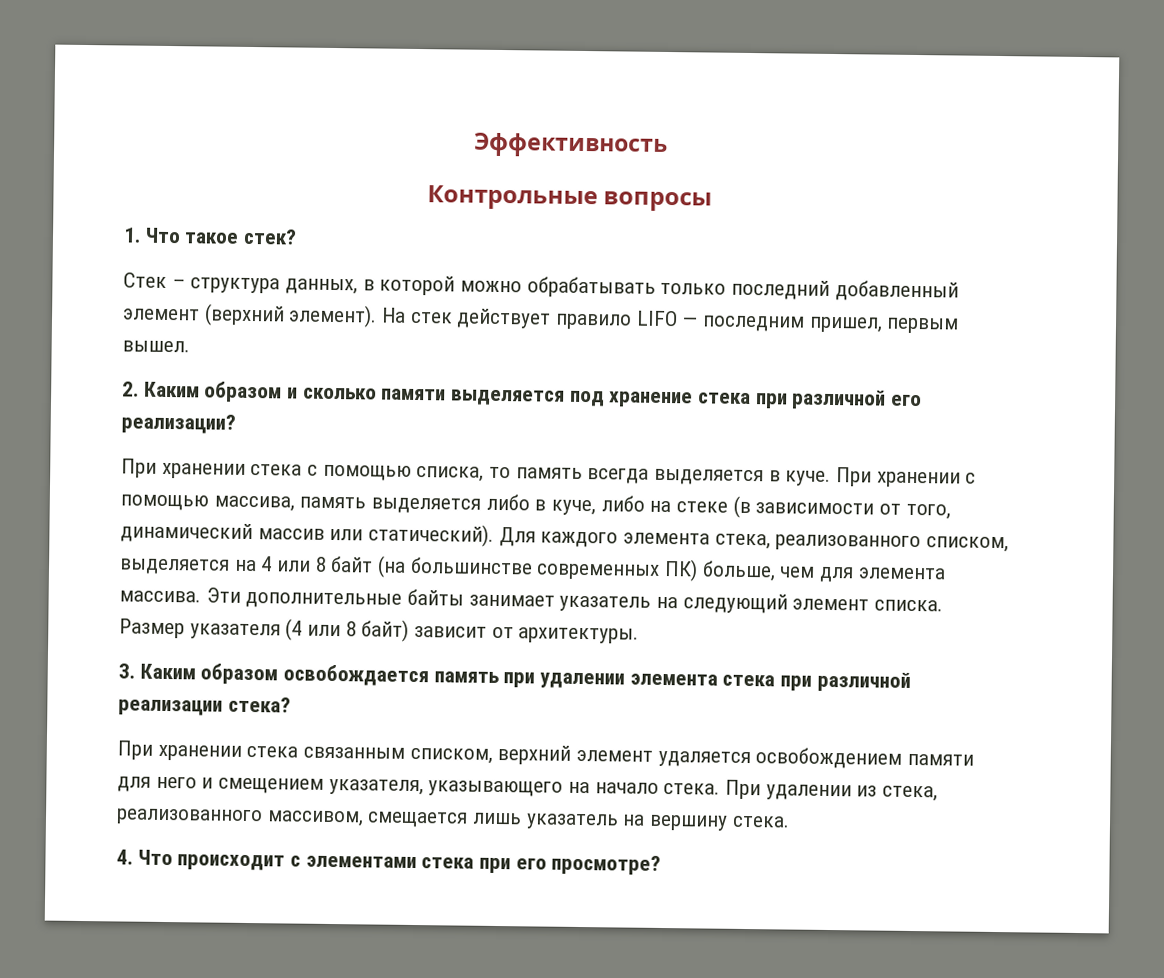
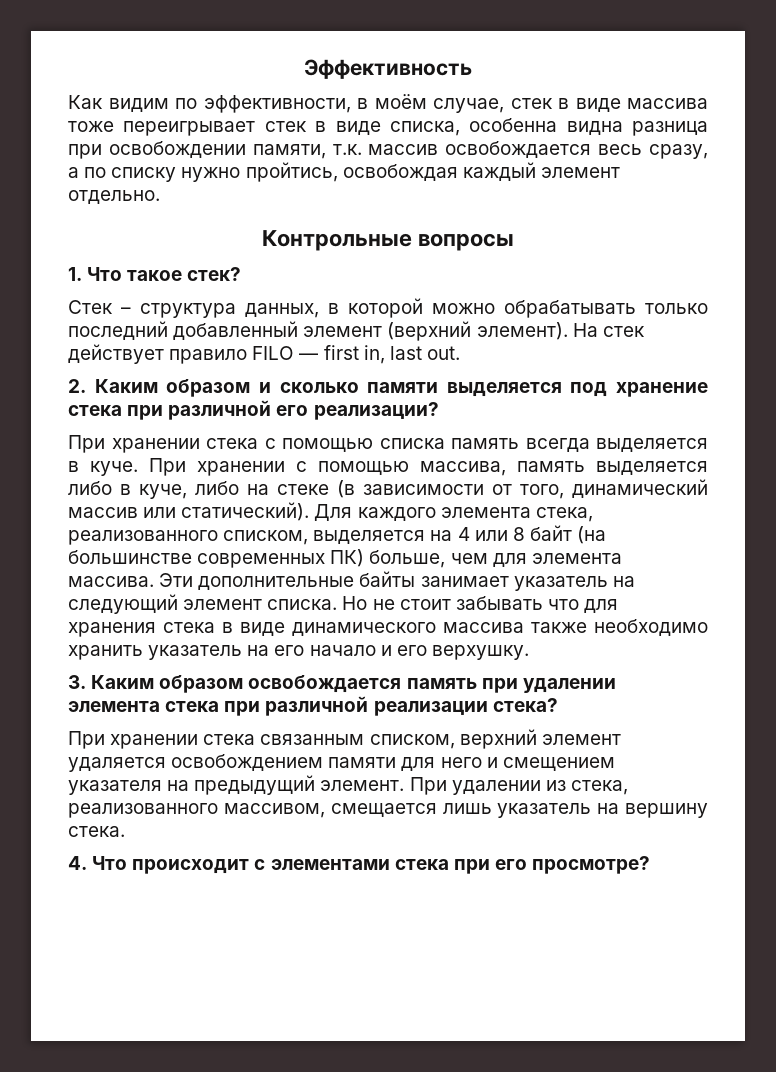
(668, 145) none -> [68,94,708,113] [68,118,708,136] [68,141,709,159] [68,162,620,182] [68,190,160,204] // Как видим по эффективности, в моём случае, стек в виде массива тоже переигрывает стек в виде списка, особенна видна разница при освобождении памяти, т.к. массив освобождается весь сразу, а по списку нужно пройтись, освобождая каждый элемент отдельно.
[635,310,960,334] [122,340,190,353] LIFO — последним пришел, первым вышел. -> [252,345,460,364] FILO — first in, last out.
[416,466,512,482] списка, то -> [379,438,445,449] списка
[119,618,640,644] Размер указателя (4 или 8 байт) зависит от архитектуры. -> [342,596,619,613] [68,619,708,637] [68,645,529,660] Но не стоит забывать что для хранения стека в виде динамического массива также необходимо хранить указатель на его начало и его верхушку.
[328,778,721,797] указателя, указывающего на начало стека. -> [68,775,405,795] указателя на предыдущий элемент.

